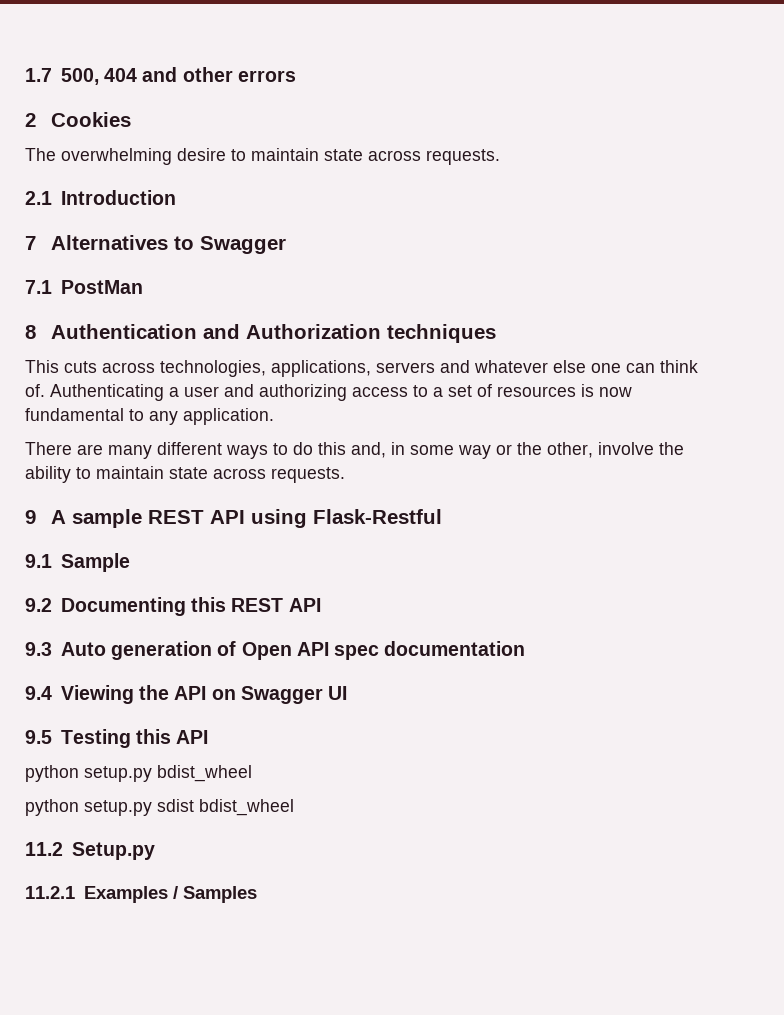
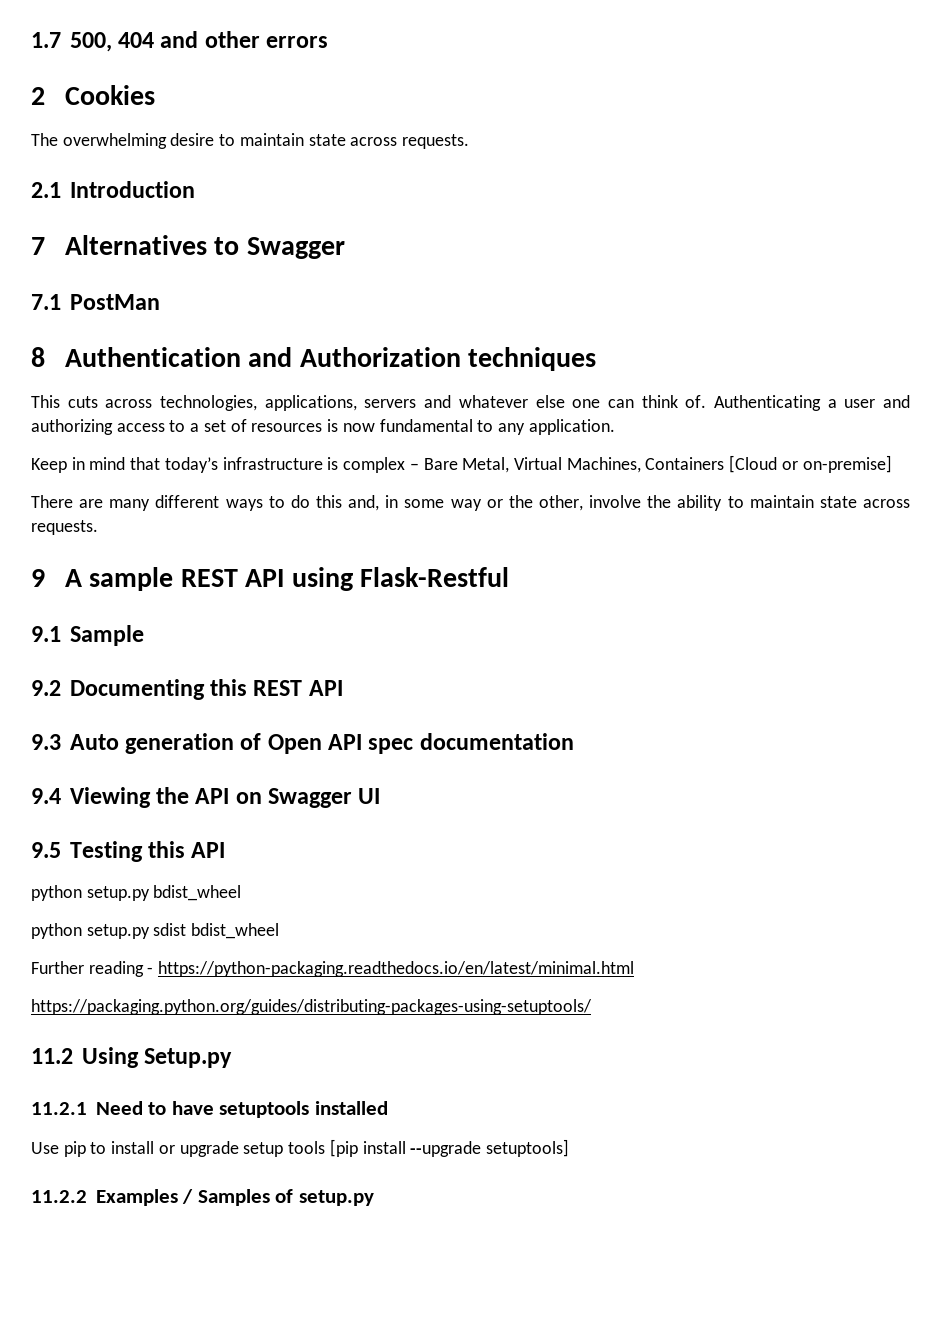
(274, 416) none -> [31,455,892,473] // Keep in mind that today’s infrastructure is complex – Bare Metal, Virtual Machines, Containers [Cloud or on-premise]
(294, 807) none -> [31,961,635,977] [31,999,592,1015] // Further reading - https://python-packaging.readthedocs.io/en/latest/minimal.html // https://packaging.python.org/guides/distributing-packages-using-setuptools/
(63, 849) none -> [81,1047,139,1068] Using
(75, 892) none -> [95,1101,388,1118] [31,1139,569,1157] [31,1190,87,1203] Need to have setuptools installed // Use pip to install or upgrade setup tools [pip install --upgrade setuptools] // 11.2.2
(257, 894) none -> [275,1189,374,1206] of setup.py

